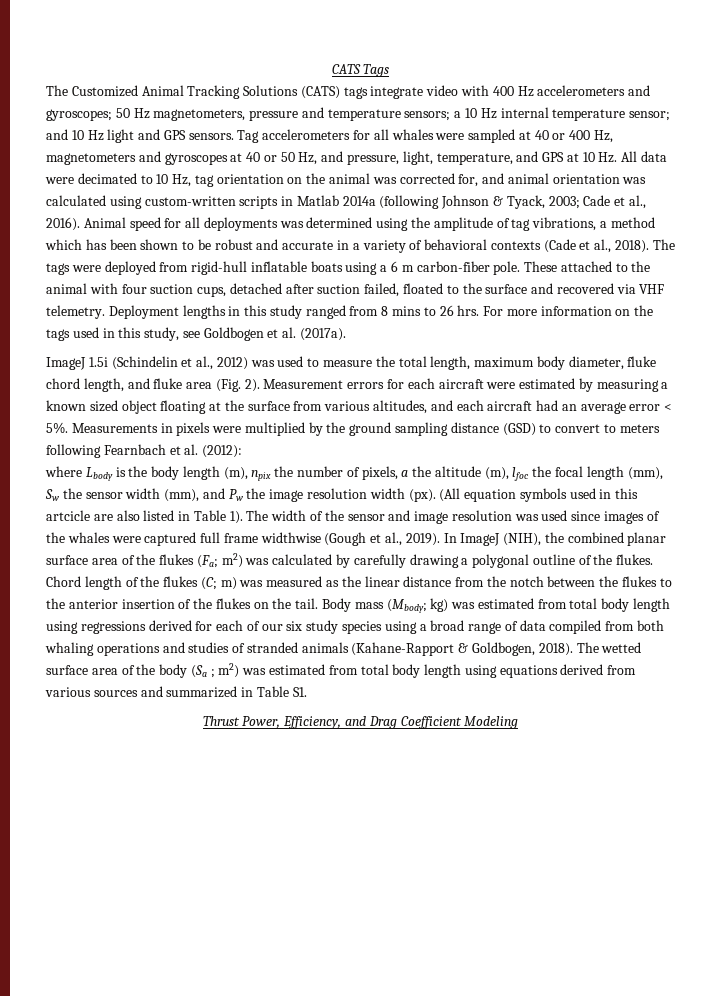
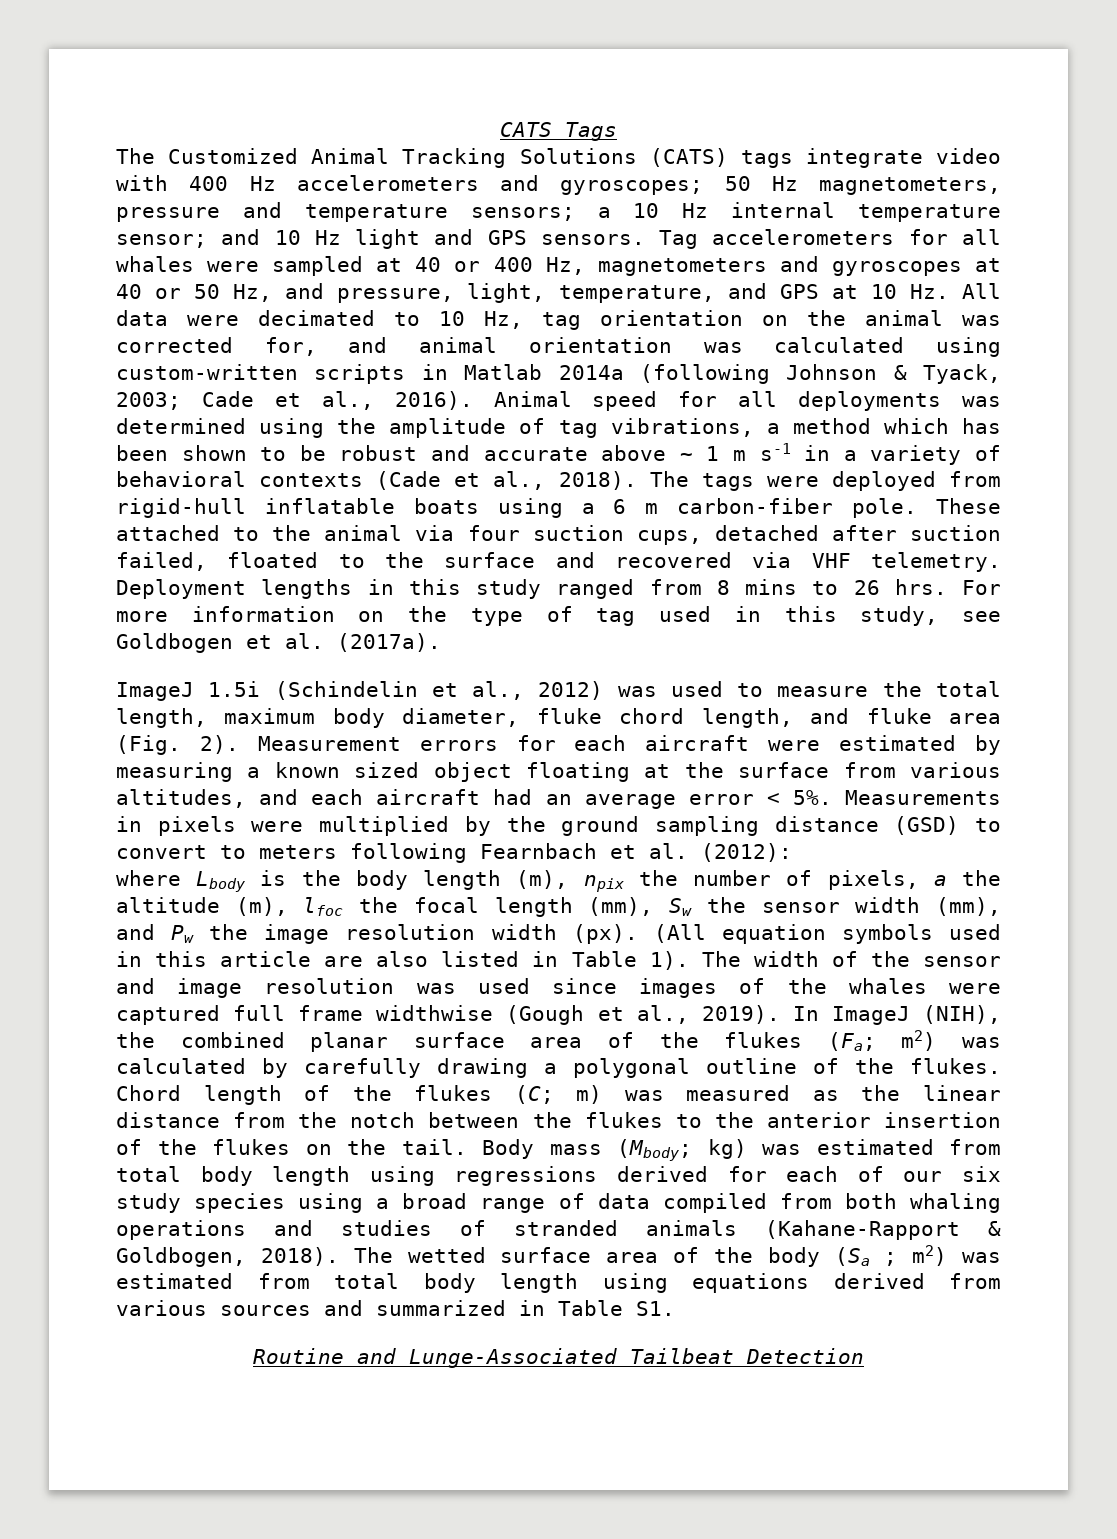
(334, 245) none -> [601,443,791,461] above ~ 1 m s-1
[89,283,118,294] with -> [415,525,455,541] via
[46,329,70,341] tags -> [470,606,636,626] type of tag
[46,510,90,521] artcicle -> [220,951,312,967] article
[202,716,519,729] Thrust Power, Efficiency, and Drag Coefficient Modeling -> [253,1348,864,1368] Routine and Lunge-Associated Tailbeat Detection

